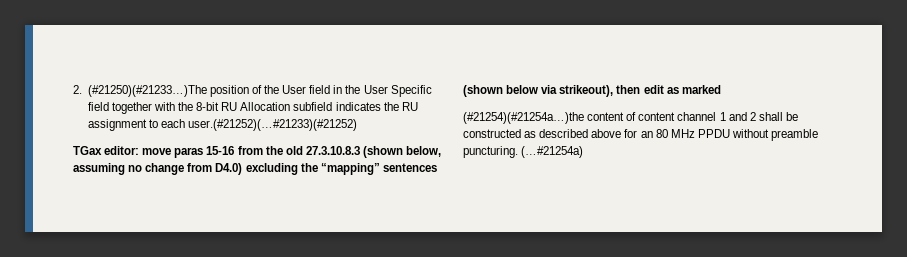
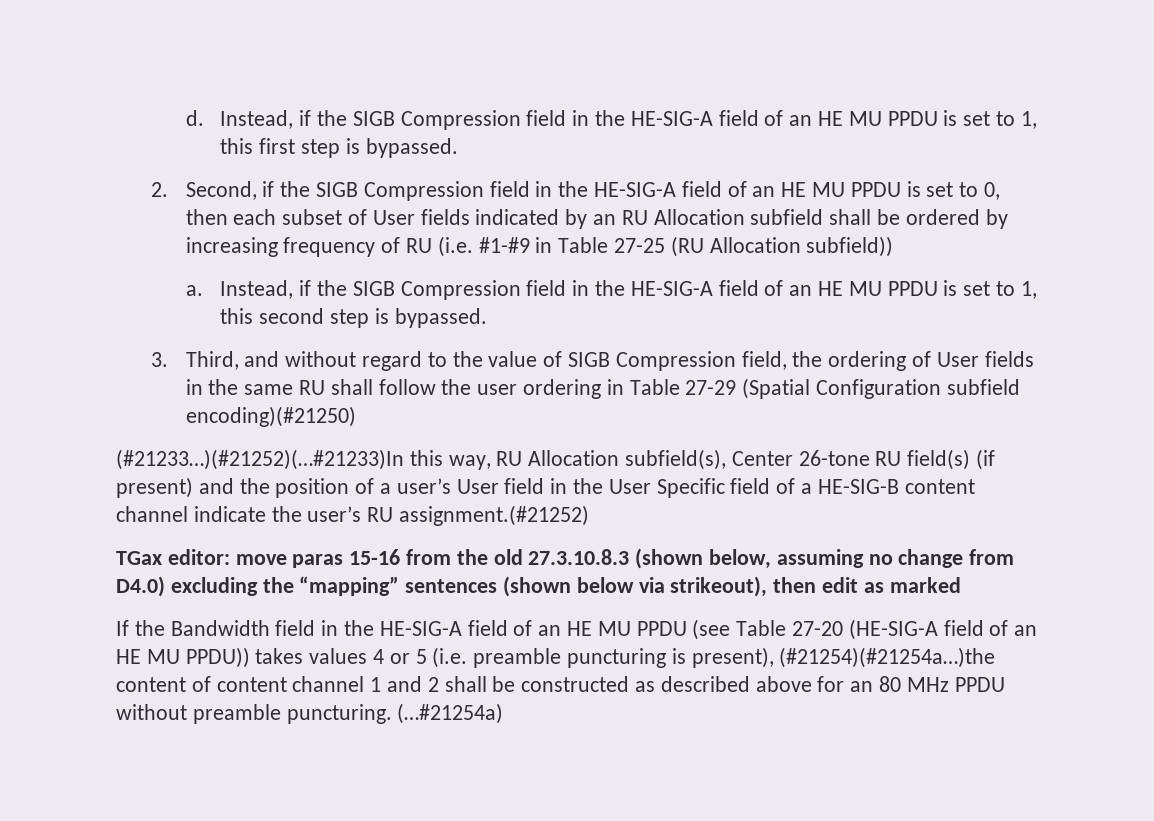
[73,85,280,97] 2. (#21250)(#21233…)The position of the -> [185,110,1037,130] [220,138,458,158] [150,181,1001,201] [185,209,1008,229] [185,236,894,257] [185,280,1037,300] [220,308,487,328] [150,351,1034,371] [185,378,1020,399] [185,406,356,427] [116,449,996,470] [116,477,451,498] d. Instead, if the SIGB Compression field in the HE-SIG-A field of an HE MU PPDU is set to 1, this first step is bypassed. // 2. Second, if the SIGB Compression field in the HE-SIG-A field of an HE MU PPDU is set to 0, then each subset of User fields indicated by an RU Allocation subfield shall be ordered by increasing frequency of RU (i.e. #1-#9 in Table 27-25 (RU Allocation subfield)) // a. Instead, if the SIGB Compression field in the HE-SIG-A field of an HE MU PPDU is set to 1, this second step is bypassed. // 3. Third, and without regard to the value of SIGB Compression field, the ordering of User fields in the same RU shall follow the user ordering in Table 27-29 (Spatial Configuration subfield encoding)(#21250) // (#21233…)(#21252)(…#21233)In this way, RU Allocation subfield(s), Center 26-tone RU field(s) (if present) and the position of a user’s
[111,102,418,114] [87,119,358,131] together with the 8-bit RU Allocation subfield indicates the RU assignment to each user.(#21252)(…#21233)(#21252) -> [776,478,975,494] [116,505,590,526] of a HE-SIG-B content channel indicate the user’s RU assignment.(#21252)
(721, 89) none -> [116,619,1038,640] [116,647,774,668] If the Bandwidth field in the HE-SIG-A field of an HE MU PPDU (see Table 27-20 (HE-SIG-A field of an HE MU PPDU)) takes values 4 or 5 (i.e. preamble puncturing is present),

